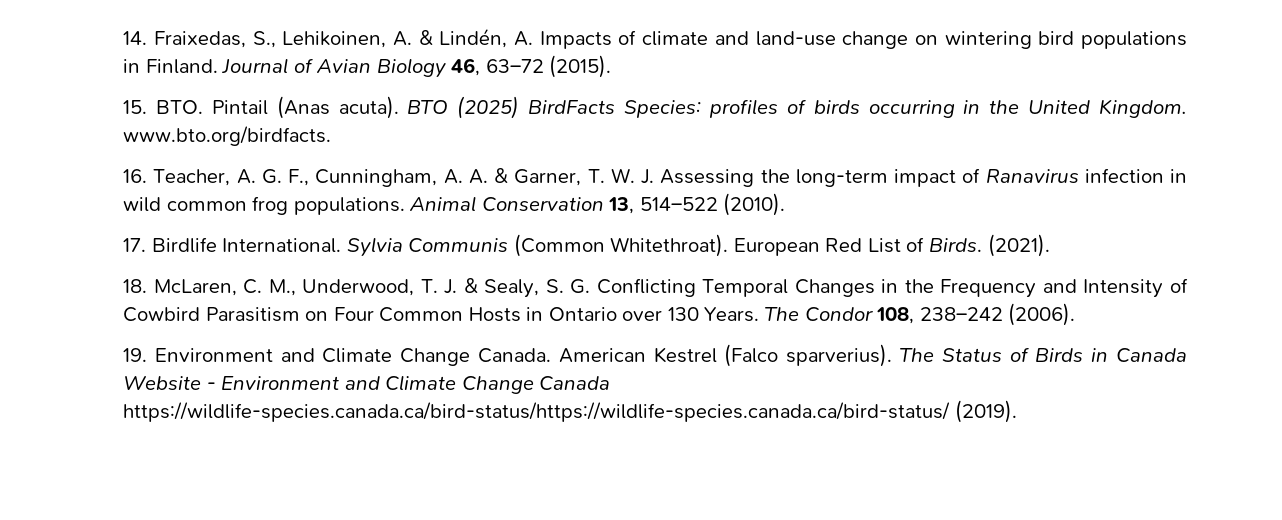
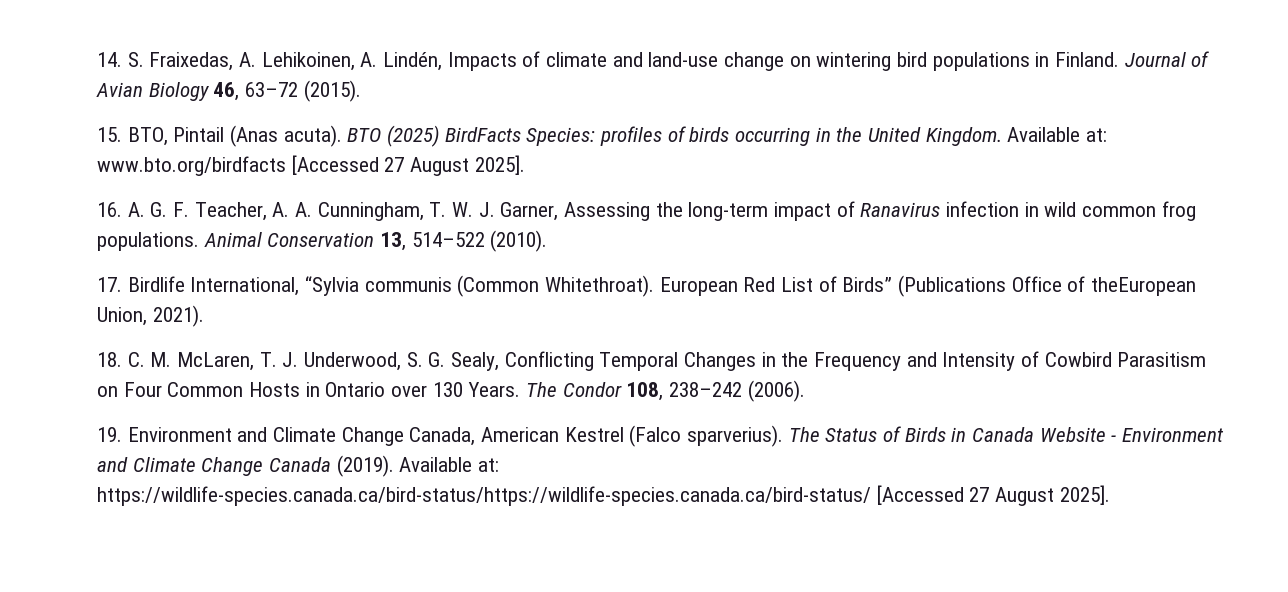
[153,28,534,48] Fraixedas, S., Lehikoinen, A. & Lindén, A. -> [127,52,442,71] S. Fraixedas, A. Lehikoinen, A. Lindén,
[155,100,203,114] BTO. -> [127,127,168,146] BTO,
[123,126,332,146] [123,168,582,187] www.bto.org/birdfacts. // 16. Teacher, A. G. F., Cunningham, A. A. & Garner, -> [1007,127,1107,142] [96,155,525,176] [96,202,424,221] Available at: www.bto.org/birdfacts [Accessed 27 August 2025]. // 16. A. G. F. Teacher, A. A. Cunningham,
(655, 176) none -> [500,202,559,221] Garner,
[222,237,509,257] International. Sylvia Communis -> [190,276,452,296] International, “Sylvia communis
[928,234,1050,257] [123,278,540,298] Birds. (2021). // 18. McLaren, C. M., Underwood, T. J. & Sealy, -> [842,275,1196,297] [96,305,204,327] [96,352,401,371] Birds” (Publications Office of theEuropean Union, 2021). // 18. C. M. McLaren, T. J. Underwood,
(591, 286) none -> [450,352,499,371] Sealy,
[478,348,552,363] Canada. -> [409,427,476,446] Canada,
[123,400,1017,423] https://wildlife-species.canada.ca/bird-status/https://wildlife-species.canada.ca/bird-status/ (2019). -> [336,455,499,477] [96,485,1110,506] (2019). Available at: https://wildlife-species.canada.ca/bird-status/https://wildlife-species.canada.ca/bird-status/ [Accessed 27 August 2025].

